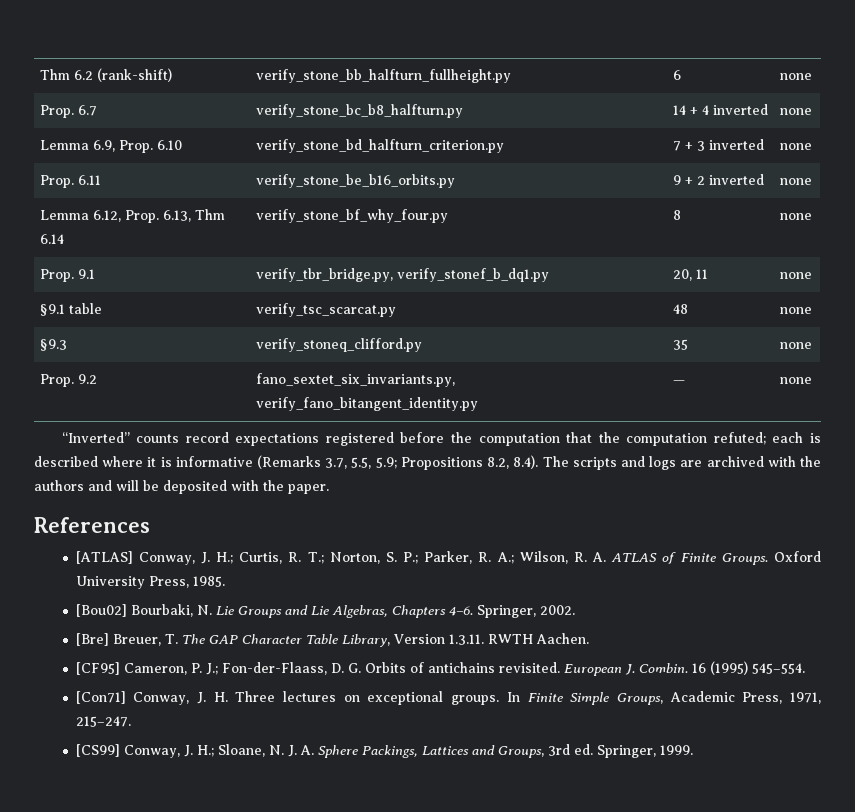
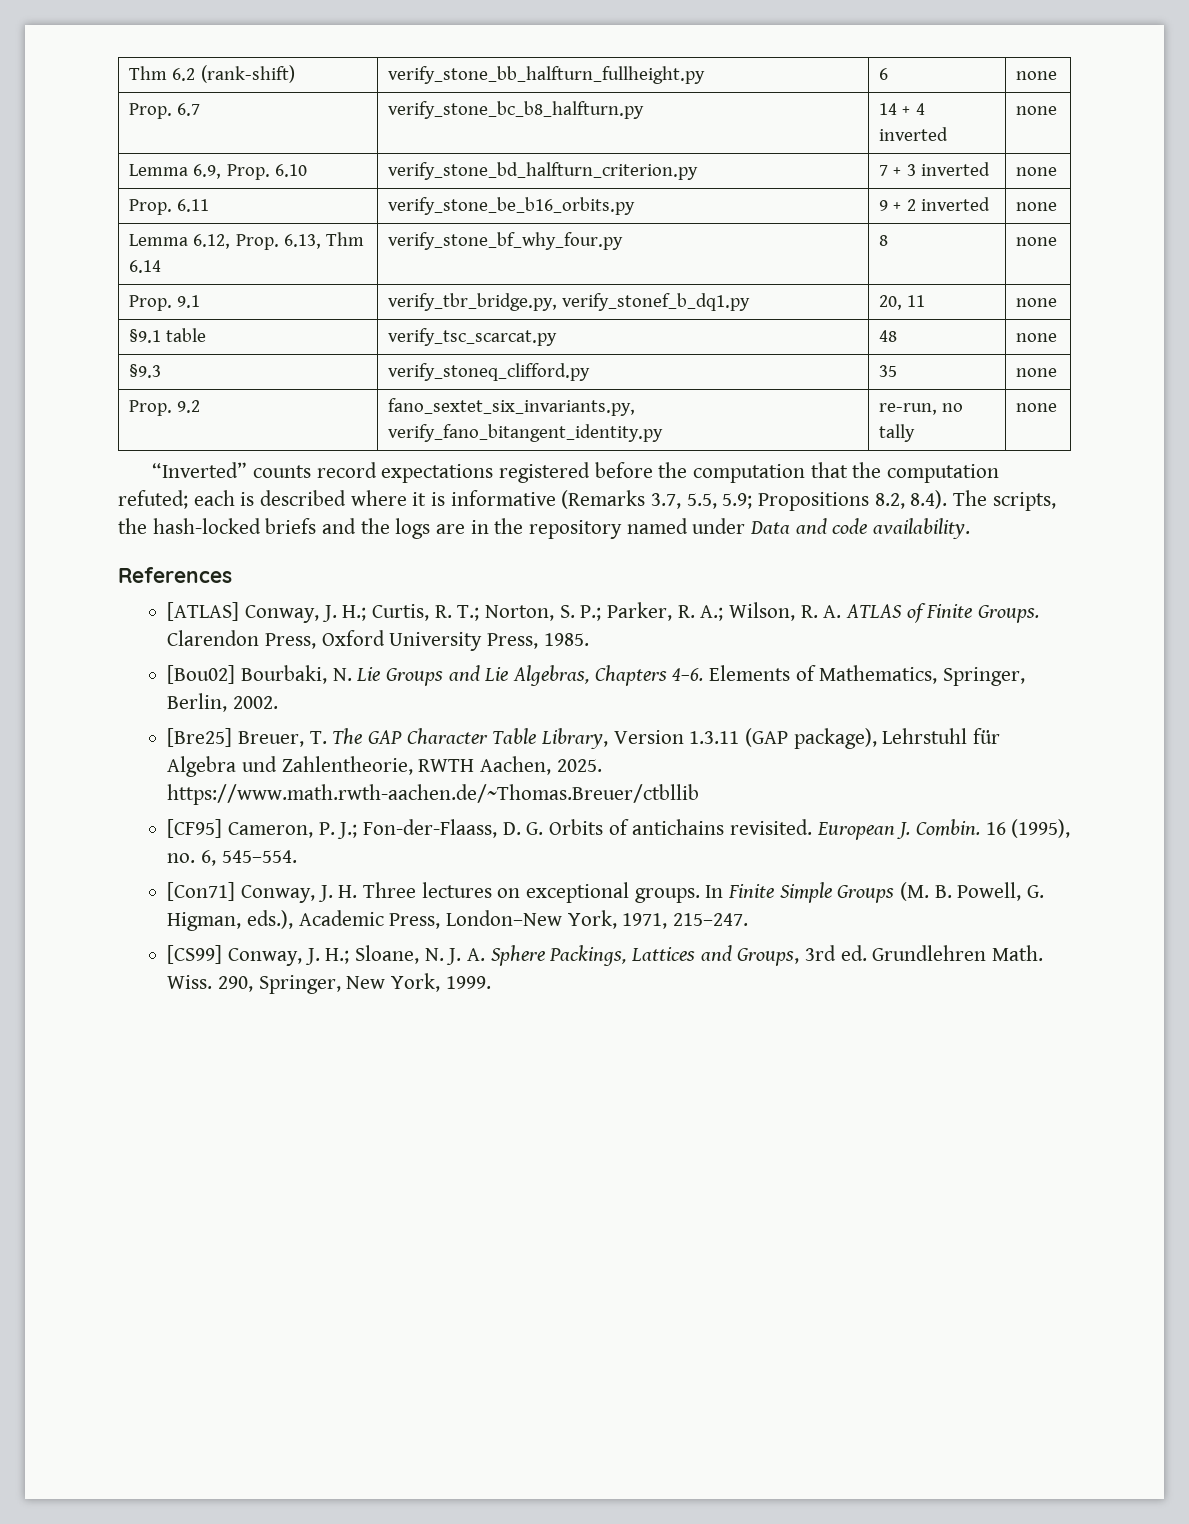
[673,380,686,384] — -> [879,403,964,415] [879,424,916,442] re-run, no tally
[572,456,822,470] [34,480,329,494] scripts and logs are archived with the authors and will be deposited with the paper. -> [992,492,1056,511] [118,518,971,539] scripts, the hash-locked briefs and the logs are in the repository named under Data and code availability.
(768, 559) none -> [167,630,317,649] Clarendon Press,
[476,605,536,618] Springer, -> [709,665,1026,686] [167,693,228,712] Elements of Mathematics, Springer, Berlin,
[75,633,109,646] [Bre] -> [167,728,233,747] [Bre25]
[449,633,590,645] 1.3.11. RWTH Aachen. -> [689,728,1001,749] [167,756,602,777] [167,784,700,805] 1.3.11 (GAP package), Lehrstuhl für Algebra und Zahlentheorie, RWTH Aachen, 2025. https://www.math.rwth-aachen.de/~Thomas.Breuer/ctbllib
[710,661,749,675] (1995) -> [1011,819,1071,838] [167,850,217,866] (1995), no. 6,
[616,691,783,705] Groups, Academic Press, -> [837,882,1045,903] [167,910,617,931] Groups (M. B. Powell, G. Higman, eds.), Academic Press, London–New York,
[596,745,656,758] Springer, -> [872,945,1044,961] [167,973,441,994] Grundlehren Math. Wiss. 290, Springer, New York,

